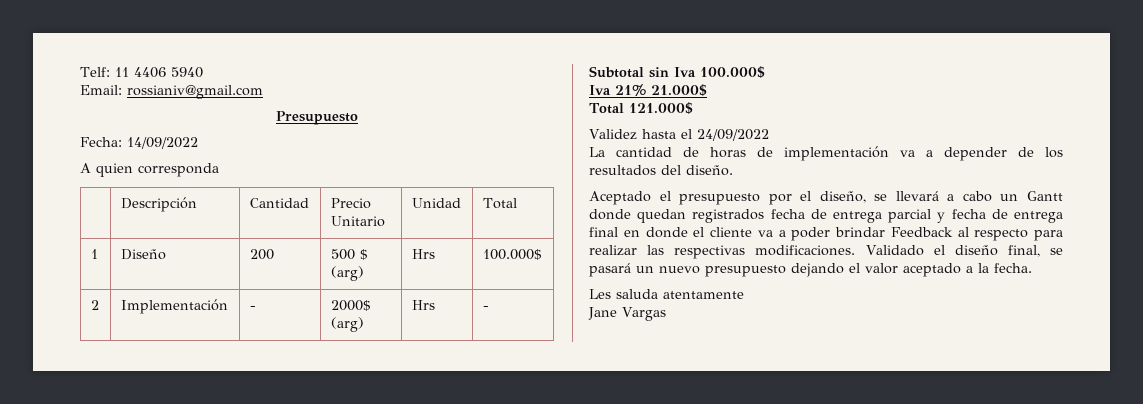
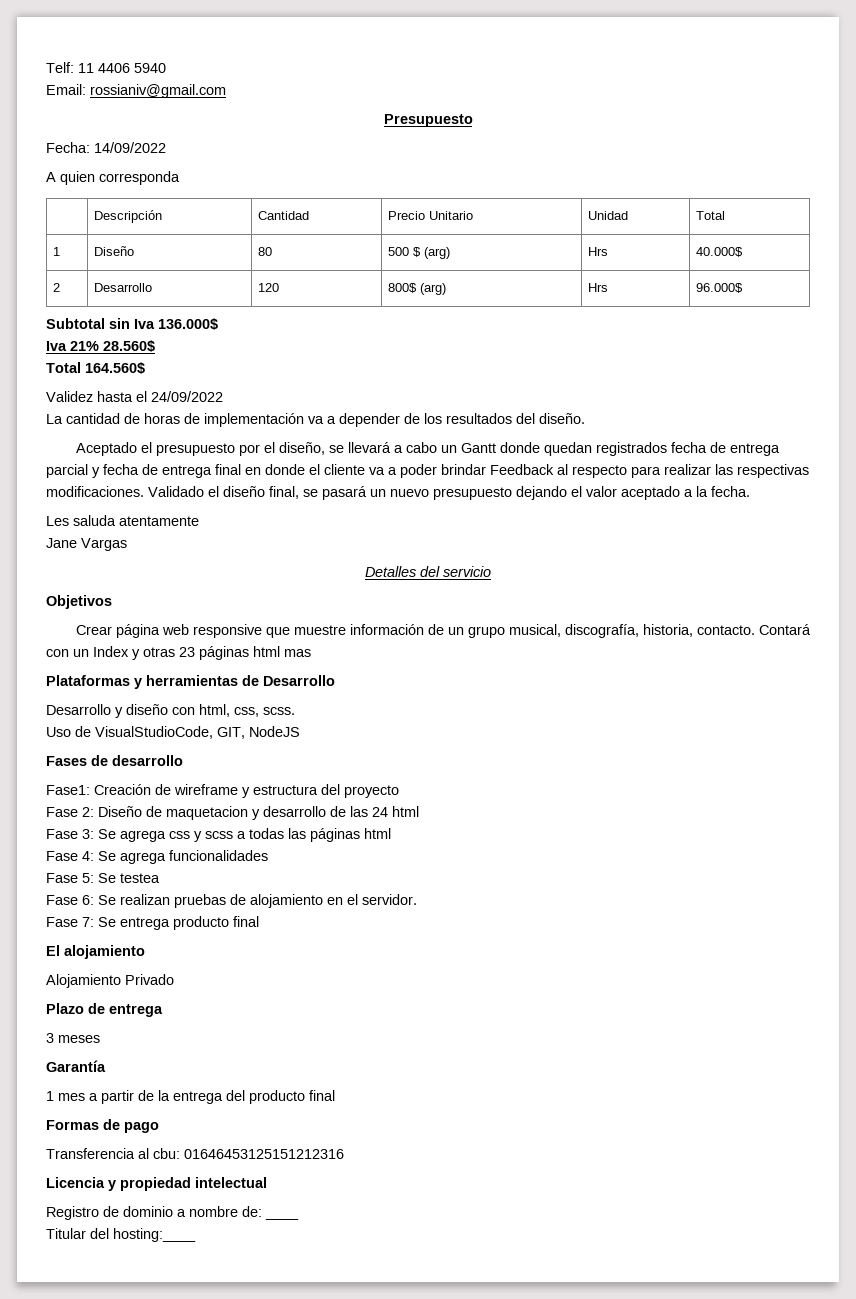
[249,249,274,260] 200 -> [257,247,272,256] 80
[482,249,541,260] 100.000$ -> [695,247,743,257] 40.000$
[120,299,228,314] [249,306,256,310] [330,300,370,311] [330,317,364,332] [411,300,435,310] [482,306,489,310] Implementación | - | 2000$ (arg) | Hrs | - -> [93,283,152,292] [257,283,279,292] [387,283,446,295] [587,283,608,292] [695,283,743,293] Desarrollo | 120 | 800$ (arg) | Hrs | 96.000$
[700,66,765,78] 100.000$ -> [158,318,218,330] 136.000$
[651,84,707,96] [589,102,693,114] 21.000$ // Total 121.000$ -> [103,340,155,352] [46,362,145,374] 28.560$ // Total 164.560$
(666, 314) none -> [365,566,491,577] [46,595,112,609] [75,624,811,638] [46,646,311,660] [46,675,335,689] [46,704,295,718] [46,726,300,739] [46,755,183,766] [46,784,399,798] [46,806,419,820] [46,828,391,842] [46,850,268,864] [46,873,160,883] [46,894,417,908] [46,916,259,930] [46,945,145,959] [46,974,174,988] [46,1003,163,1017] [46,1033,100,1043] [46,1060,106,1072] [46,1090,335,1104] [46,1119,159,1133] [46,1148,344,1159] [46,1177,267,1191] [46,1206,262,1220] [265,1217,299,1220] [46,1228,196,1242] // Detalles del servicio // Objetivos // Crear página web responsive que muestre información de un grupo musical, discografía, historia, contacto. Contará con un Index y otras 23 páginas html mas // Plataformas y herramientas de Desarrollo // Desarrollo y diseño con html, css, scss. // Uso de VisualStudioCode, GIT, NodeJS // Fases de desarrollo // Fase1: Creación de wireframe y estructura del proyecto // Fase 2: Diseño de maquetacion y desarrollo de las 24 html // Fase 3: Se agrega css y scss a todas las páginas html // Fase 4: Se agrega funcionalidades // Fase 5: Se testea // Fase 6: Se realizan pruebas de alojamiento en el servidor. // Fase 7: Se entrega producto final // El alojamiento // Alojamiento Privado // Plazo de entrega // 3 meses // Garantía // 1 mes a partir de la entrega del producto final // Formas de pago // Transferencia al cbu: 01646453125151212316 // Licencia y propiedad intelectual // Registro de dominio a nombre de: ____ // Titular del hosting:____

